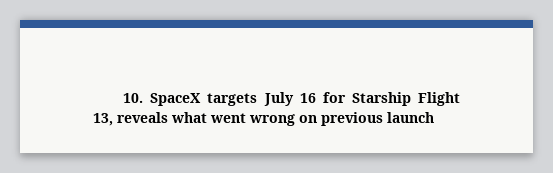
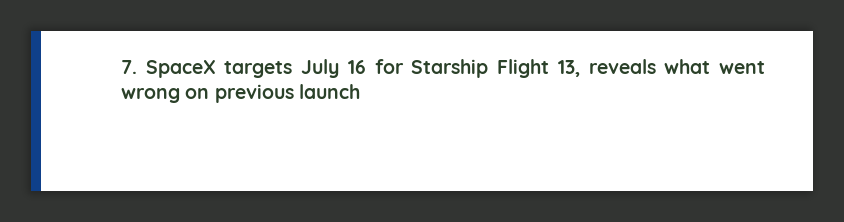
[123,93,144,103] 10. -> [121,60,137,74] 7.

